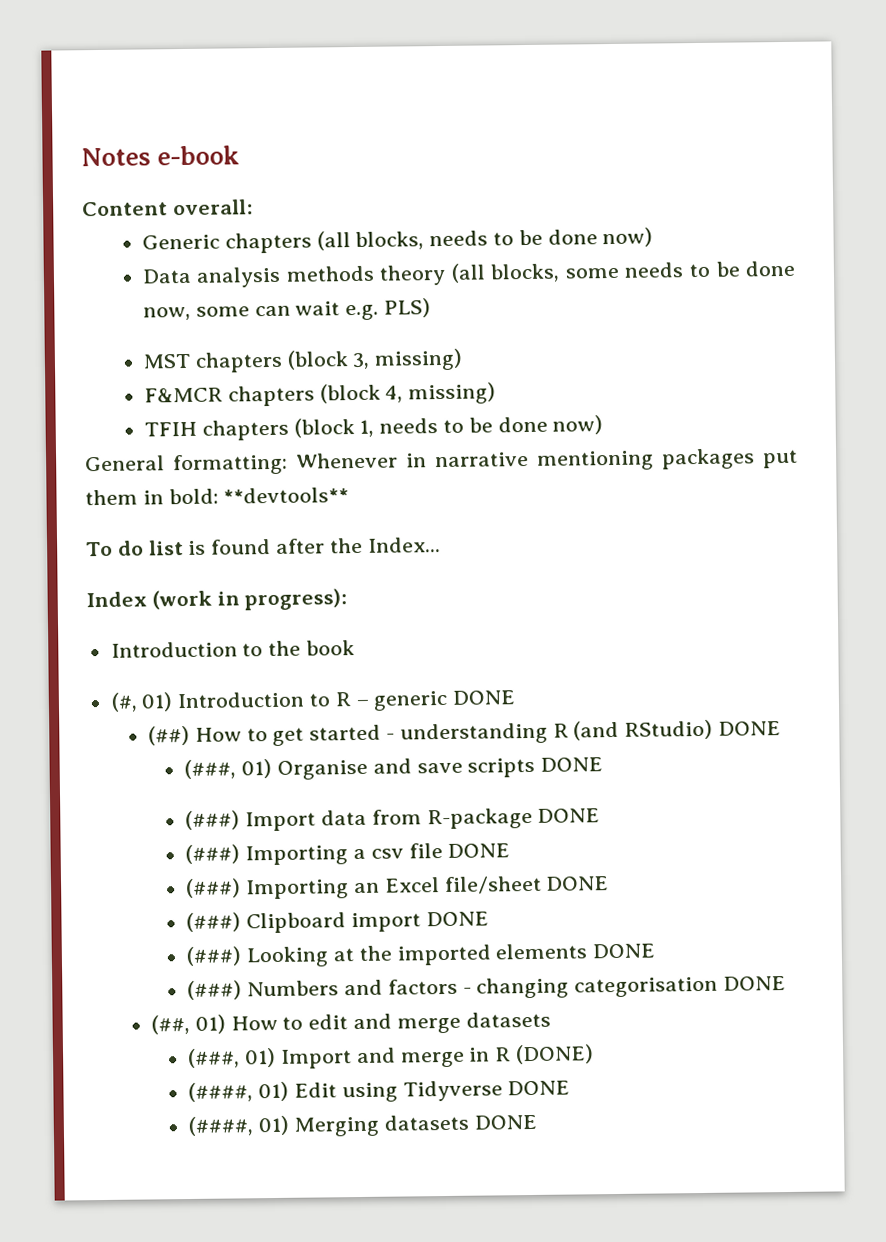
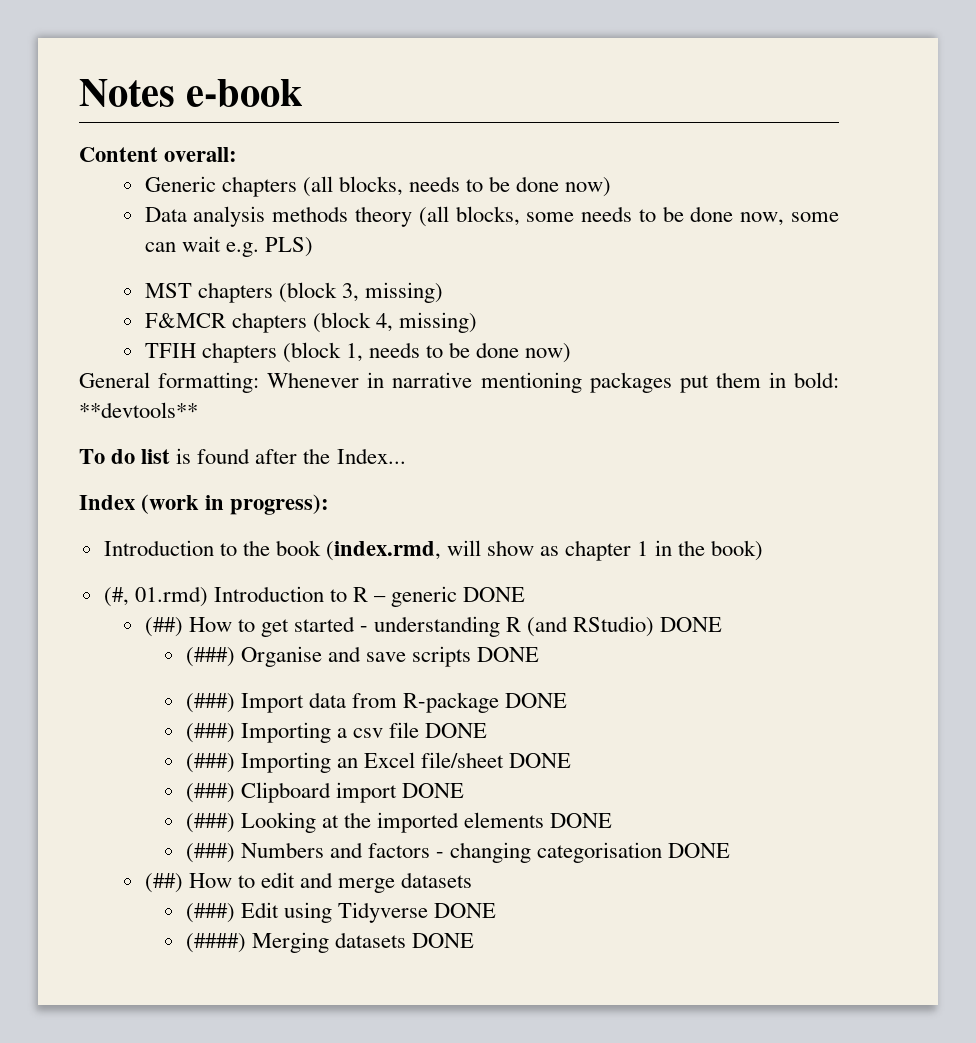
(356, 648) none -> [326,540,763,561] (index.rmd, will show as chapter 1 in the book)
[141,692,174,712] 01) -> [134,586,208,607] 01.rmd)
[184,759,273,780] (###, 01) -> [185,647,235,667] (###)
[150,1014,226,1035] (##, 01) -> [144,873,183,893] (##)
[187,1044,594,1069] [188,1081,290,1103] (###, 01) Import and merge in R (DONE) // (####, 01) -> [185,903,235,923] (###)
[188,1115,290,1137] (####, 01) -> [185,933,246,953] (####)

